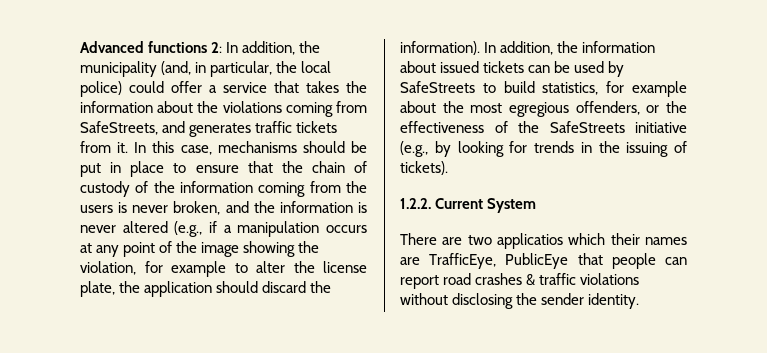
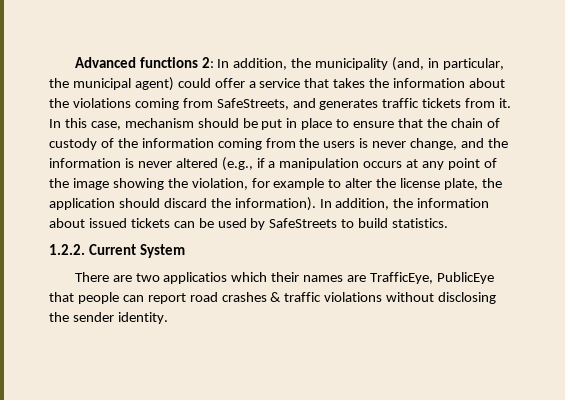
[301,61,332,73] [80,81,122,97] local police) -> [72,77,174,91] municipal agent)
[217,141,297,153] mechanisms -> [124,118,194,128] mechanism
[173,201,221,215] broken, -> [410,138,458,150] change,
[542,81,687,97] [400,101,687,117] [400,121,687,133] [400,141,687,157] [400,161,448,175] statistics, for example about the most egregious offenders, or the effectiveness of the SafeStreets initiative (e.g., by looking for trends in the issuing of tickets). -> [392,218,449,228] statistics.

